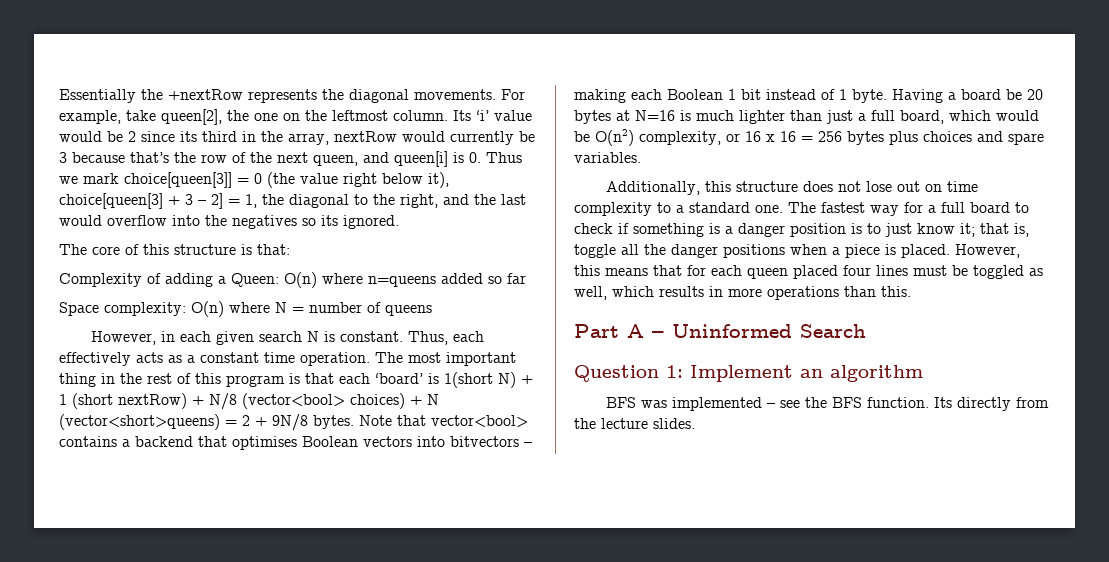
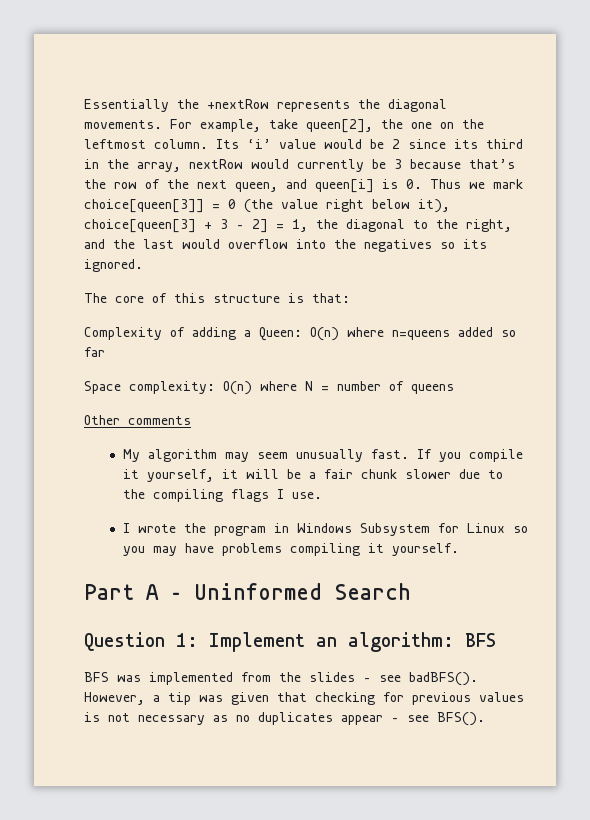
[91,331,485,345] [59,352,516,366] [59,372,533,388] [59,393,439,410] [59,414,528,431] [59,436,532,450] [574,89,1043,103] [574,110,1039,124] [574,129,1044,146] [574,152,641,163] [606,181,979,195] [574,202,1029,216] [574,223,1029,237] [574,244,1020,258] [574,265,1043,279] [574,286,911,300] However, in each given search N is constant. Thus, each effectively acts as a constant time operation. The most important thing in the rest of this program is that each ‘board’ is 1(short N) + 1 (short nextRow) + N/8 (vector<bool> choices) + N (vector<short>queens) = 2 + 9N/8 bytes. Note that vector<bool> contains a backend that optimises Boolean vectors into bitvectors – making each Boolean 1 bit instead of 1 byte. Having a board be 20 bytes at N=16 is much lighter than just a full board, which would be O(n2) complexity, or 16 x 16 = 256 bytes plus choices and spare variables. // Additionally, this structure does not lose out on time complexity to a standard one. The fastest way for a full board to check if something is a danger position is to just know it; that is, toggle all the danger positions when a piece is placed. However, this means that for each queen placed four lines must be toggled as well, which results in more operations than this. -> [84,415,191,425] [122,449,523,462] [122,469,503,482] [122,489,322,502] [122,523,528,536] [122,543,459,556] Other comments // My algorithm may seem unusually fast. If you compile it yourself, it will be a fair chunk slower due to the compiling flags I use. // I wrote the program in Windows Subsystem for Linux so you may have problems compiling it yourself.
[830,365,923,382] algorithm -> [348,632,496,652] algorithm: BFS
[767,397,1050,411] [574,418,695,429] – see the BFS function. Its directly from the lecture slides. -> [241,672,478,686] [84,692,524,705] [84,712,485,726] from the slides – see badBFS(). However, a tip was given that checking for previous values is not necessary as no duplicates appear – see BFS().

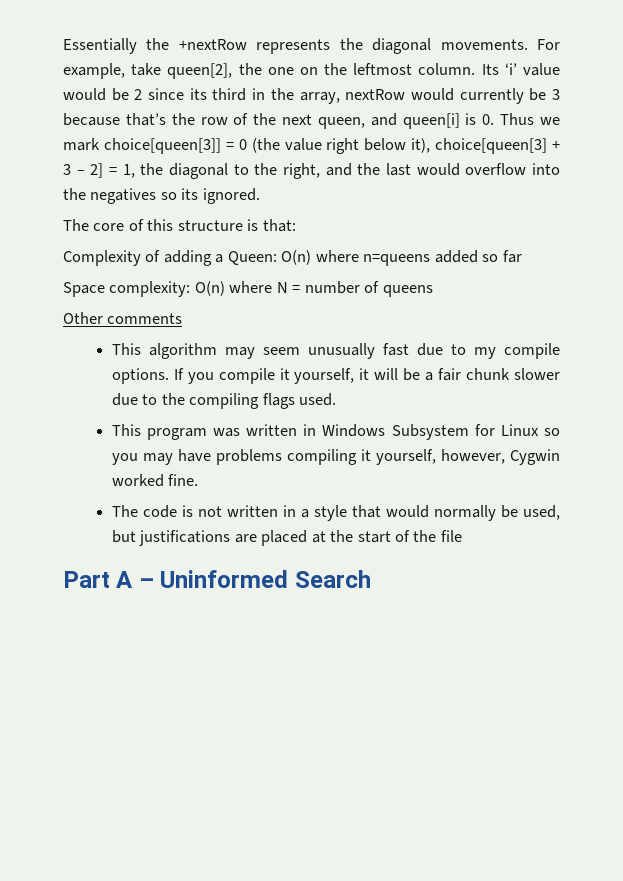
[122,449,140,462] My -> [111,343,141,355] This
[370,449,409,459] fast. -> [382,343,560,359] [111,368,169,384] fast due to my compile options.
[276,489,322,499] [122,523,266,536] I use. // I wrote the program -> [299,393,337,406] [111,424,298,440] used. // This program was written
[391,543,459,556] yourself. -> [375,449,560,465] [111,474,199,487] [111,505,560,521] [111,530,462,546] yourself, however, Cygwin worked fine. // The code is not written in a style that would normally be used, but justifications are placed at the start of the file
[84,632,496,652] [84,672,478,686] [84,692,524,705] [84,712,485,726] // Question 1: Implement an algorithm: BFS // BFS was implemented from the slides – see badBFS(). However, a tip was given that checking for previous values is not necessary as no duplicates appear – see BFS(). -> (371, 579) none

